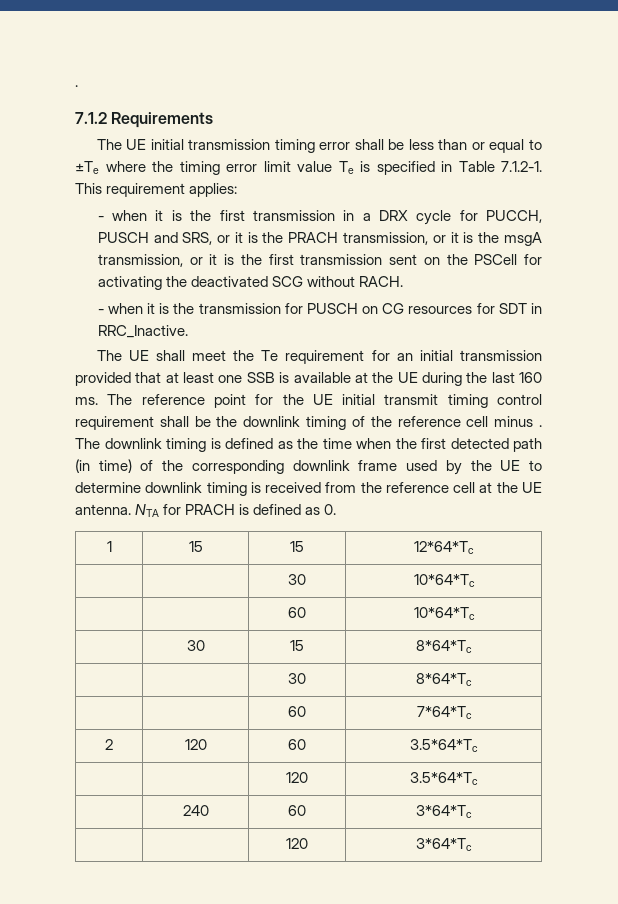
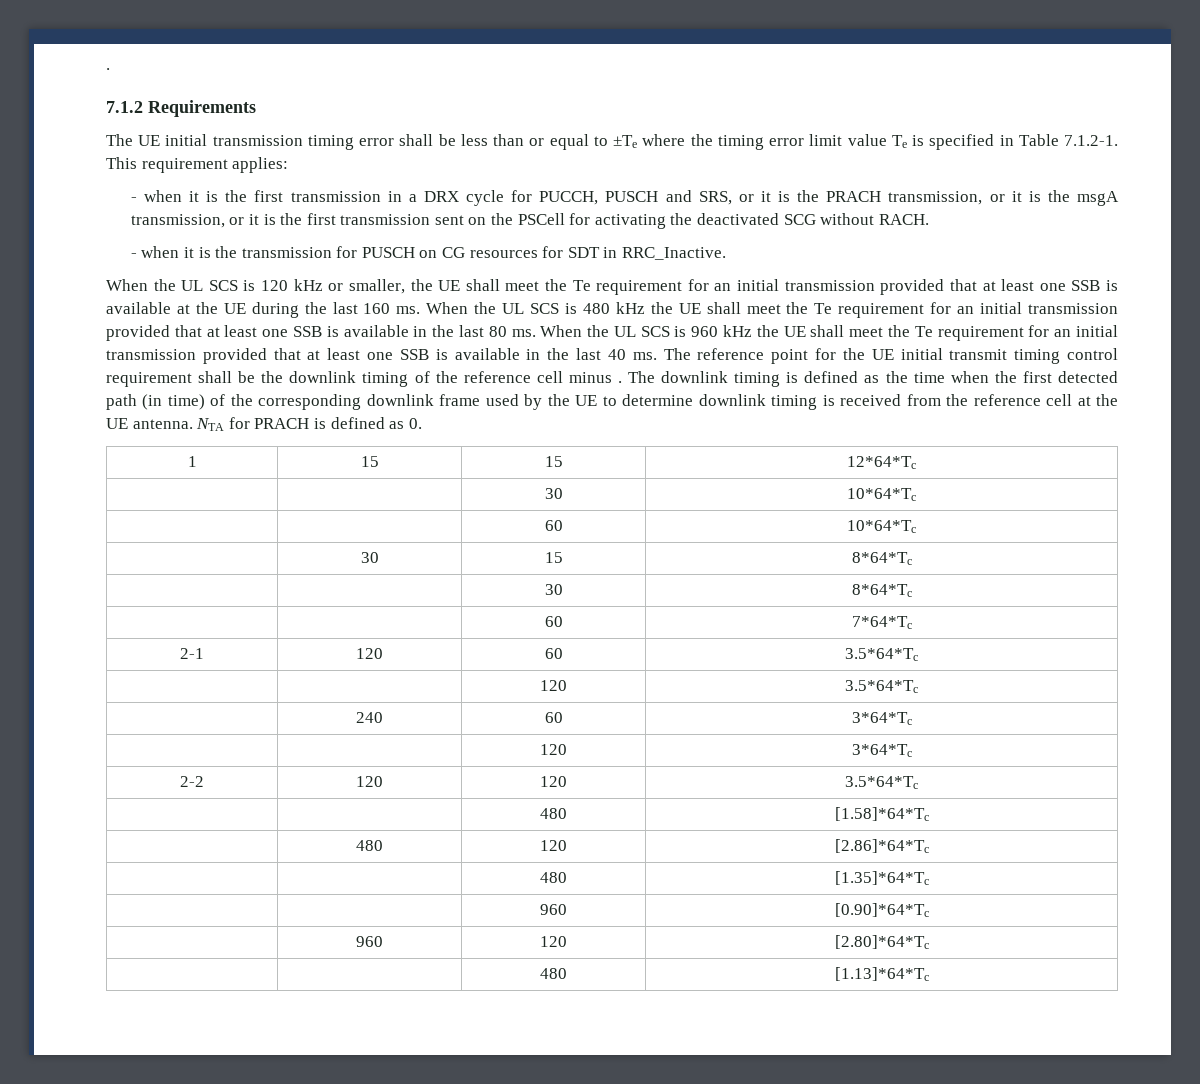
[96,350,122,361] The -> [106,279,433,294] When the UL SCS is 120 kHz or smaller, the
(98, 401) none -> [426,302,1118,318] [106,325,1118,341] [106,348,657,364] When the UL SCS is 480 kHz the UE shall meet the Te requirement for an initial transmission provided that at least one SSB is available in the last 80 ms. When the UL SCS is 960 kHz the UE shall meet the Te requirement for an initial transmission provided that at least one SSB is available in the last 40 ms.
[105,739,113,750] 2 -> [180,648,204,659] 2-1
(472, 844) none -> [180,776,204,787] [356,776,383,787] [540,776,567,787] [845,776,919,789] [540,808,567,819] [834,807,929,821] [356,840,383,851] [540,840,567,851] [834,839,929,853] [540,872,567,883] [834,871,929,885] [540,904,567,915] [834,903,929,917] [356,936,383,947] [540,936,567,947] [834,935,929,949] [540,968,567,979] [834,967,929,981] // 2-2 | 120 | 120 | 3.5*64*Tc // | | 480 | [1.58]*64*Tc // | 480 | 120 | [2.86]*64*Tc // | | 480 | [1.35]*64*Tc // | | 960 | [0.90]*64*Tc // | 960 | 120 | [2.80]*64*Tc // | | 480 | [1.13]*64*Tc

